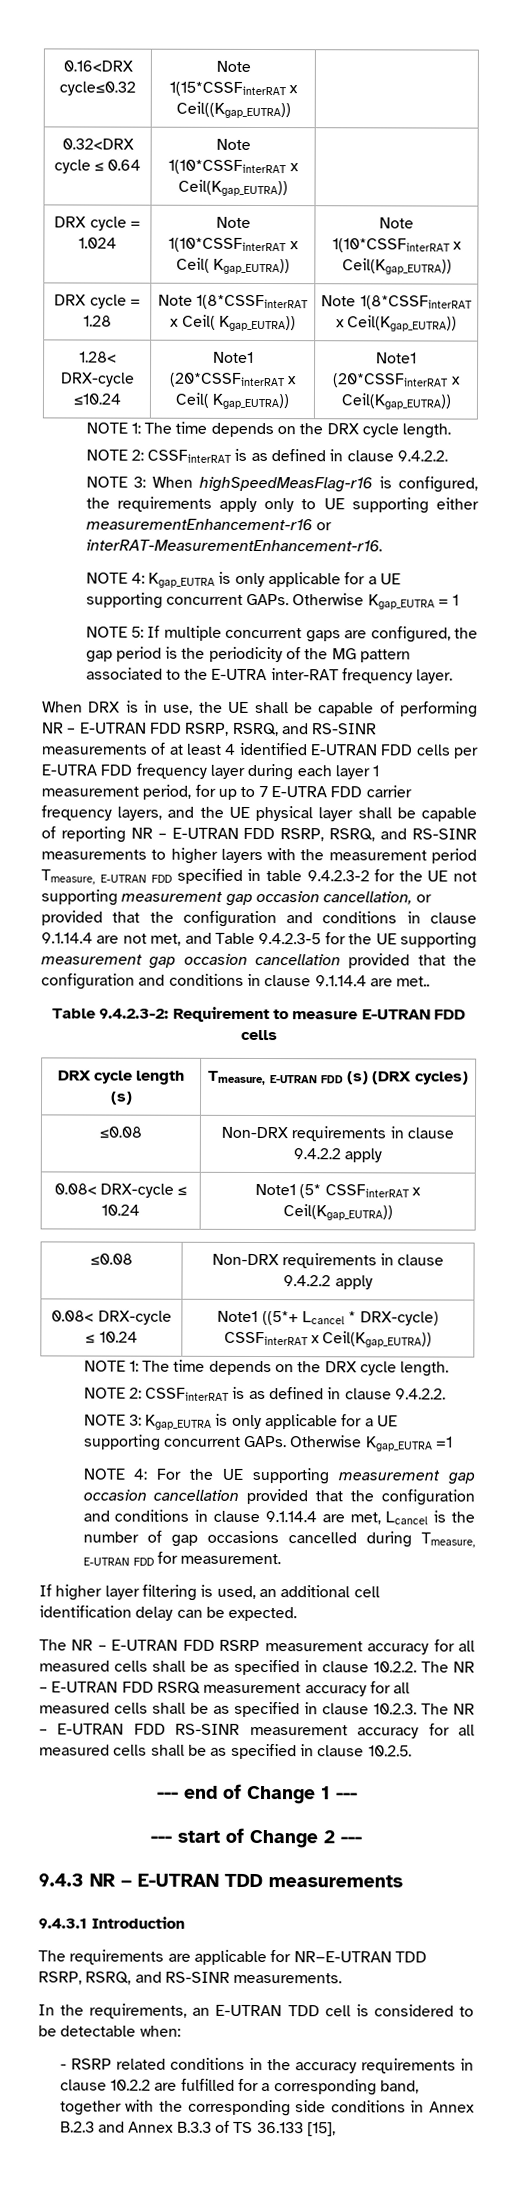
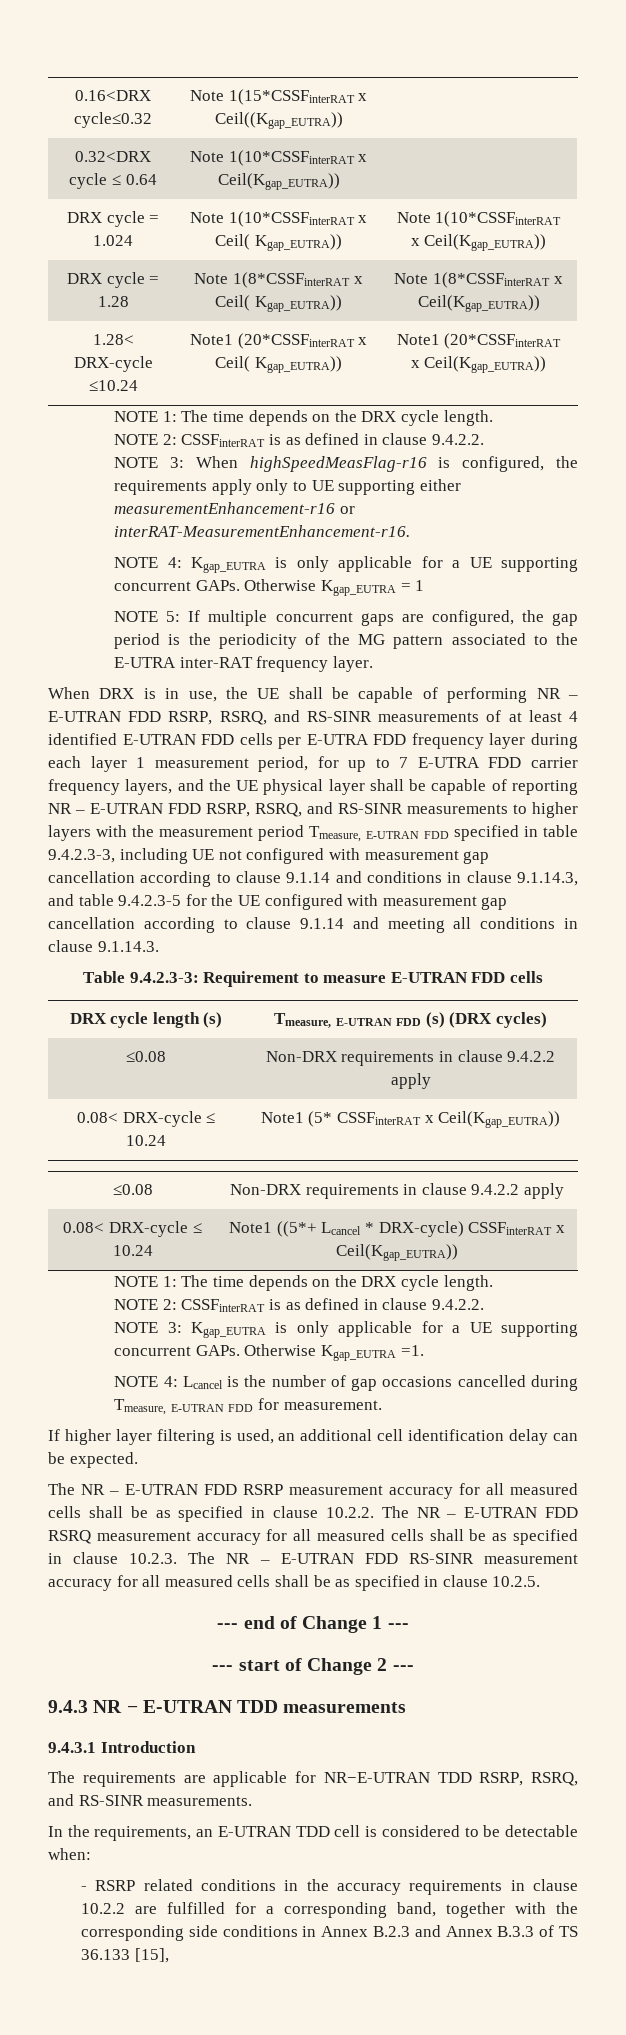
[306,869,478,882] [41,889,432,906] [41,910,477,928] [41,932,477,949] [41,953,477,969] [41,973,431,990] [52,1008,170,1019] 9.4.2.3-2 for the UE not supporting measurement gap occasion cancellation, or provided that the configuration and conditions in clause 9.1.14.4 are not met, and Table 9.4.2.3-5 for the UE supporting measurement gap occasion cancellation provided that the configuration and conditions in clause 9.1.14.4 are met.. // Table 9.4.2.3-2: -> [48,848,490,864] [48,871,578,887] [48,894,508,910] [48,917,578,933] [48,940,159,952] [82,971,199,983] 9.4.2.3-3, including UE not configured with measurement gap cancellation according to clause 9.1.14 and conditions in clause 9.1.14.3, and table 9.4.2.3-5 for the UE configured with measurement gap cancellation according to clause 9.1.14 and meeting all conditions in clause 9.1.14.3. // Table 9.4.2.3-3:
[436,1436,454,1448] [82,1467,475,1485] [82,1488,476,1506] [82,1509,381,1525] =1 // NOTE 4: For the UE supporting measurement gap occasion cancellation provided that the configuration and conditions in clause 9.1.14.4 are met, -> [400,1345,424,1356] [114,1376,178,1387] =1. // NOTE 4:

